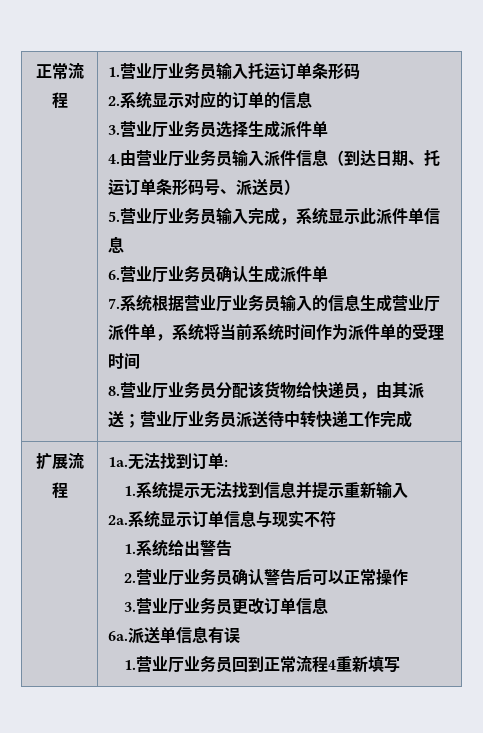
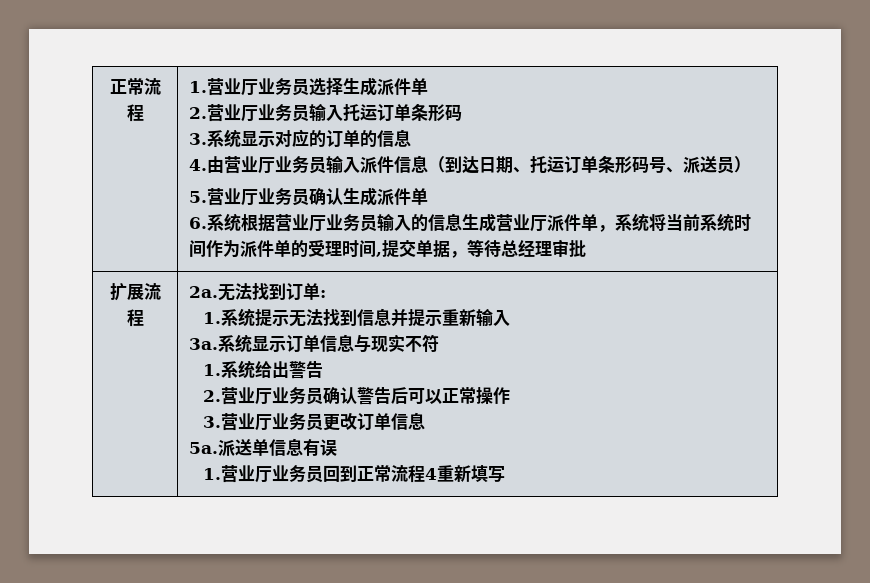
(217, 72) none -> [309,77,429,96] [189,104,310,122] 选择生成派件单 // 2.营业厅业务员
[108,96,121,106] 2. -> [189,133,208,145] 3.
[108,120,329,138] // 3.营业厅业务员选择生成派件单 -> (412, 138) none
[216,207,441,225] [108,236,125,253] [108,265,217,283] 输入完成，系统显示此派件单信息 // 6.营业厅业务员 -> (310, 197) none
[108,298,121,309] 7. -> [189,217,208,229] 6.
[108,381,425,399] [108,410,413,428] // 8.营业厅业务员分配该货物给快递员，由其派送；营业厅业务员派送待中转快递工作完成 -> [376,239,587,258] ,提交单据，等待总经理审批
[108,457,129,467] 1a. -> [189,286,219,298] 2a.
[108,515,129,525] 2a. -> [189,338,219,350] 3a.
[108,631,129,641] 6a. -> [189,442,219,454] 5a.

